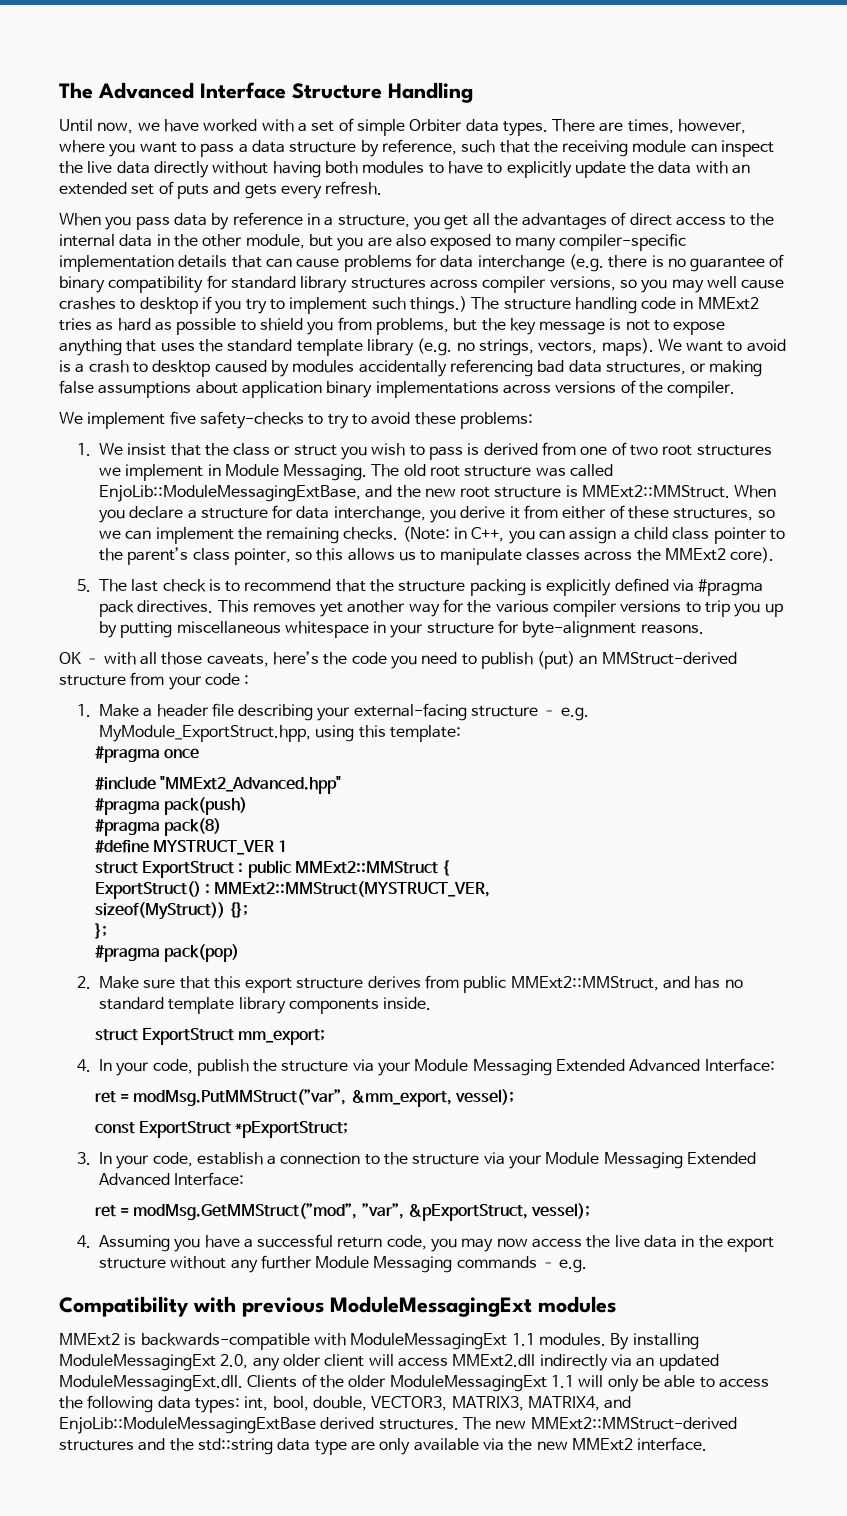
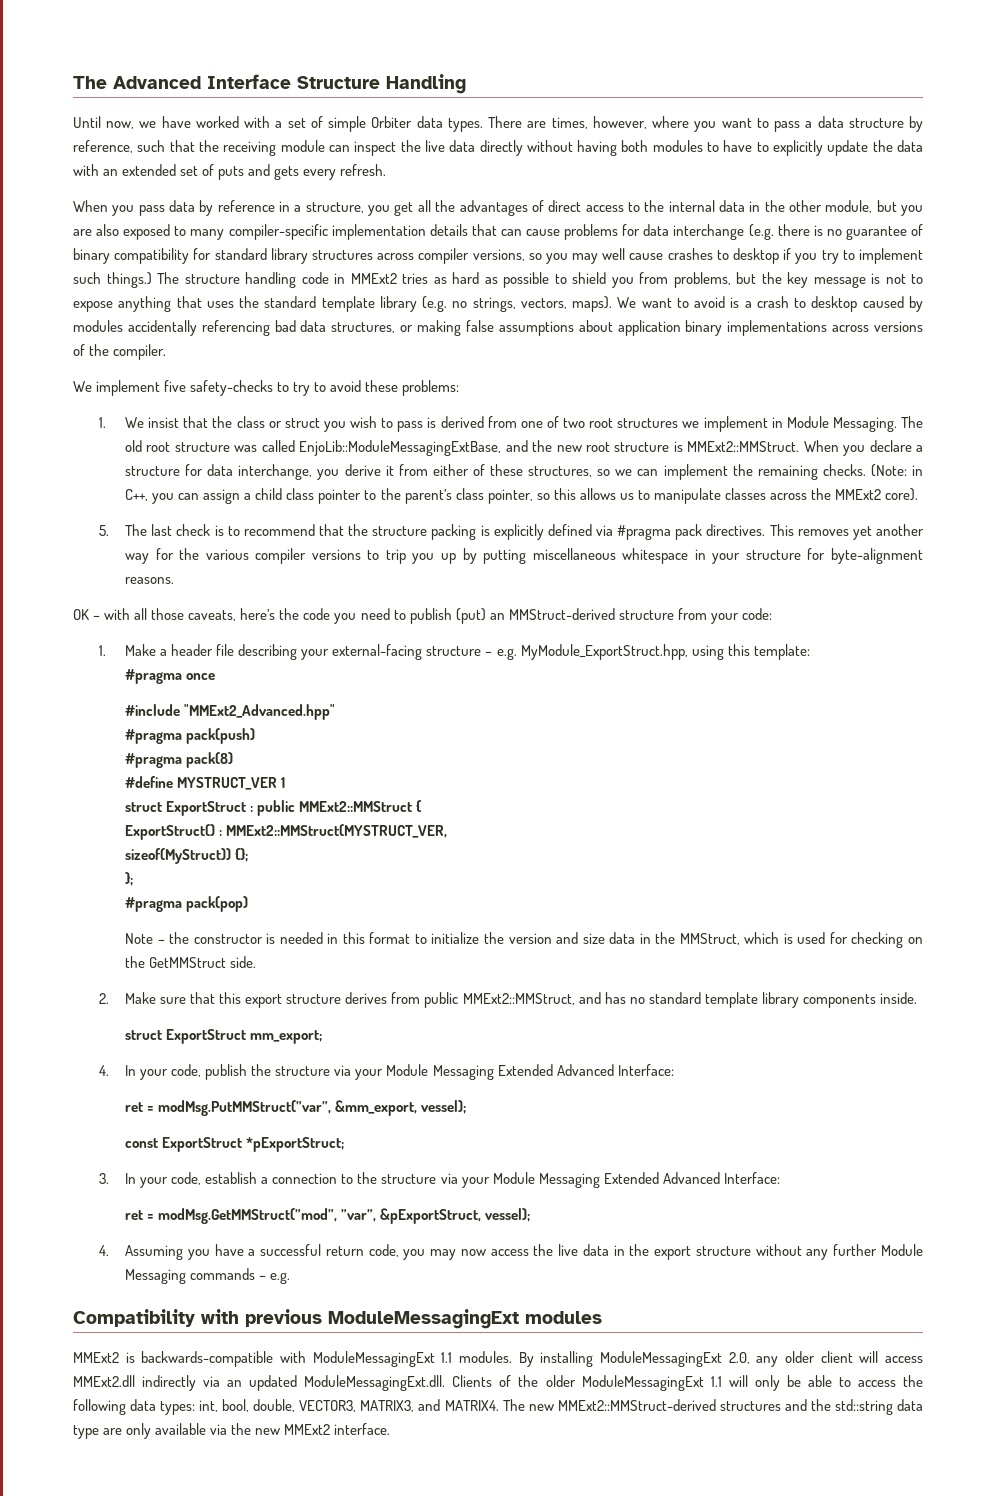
[204,673,250,685] code : -> [741,608,772,620] code:
(240, 953) none -> [125,932,924,948] [125,956,257,968] // Note – the constructor is needed in this format to initialize the version and size data in the MMStruct, which is used for checking on the GetMMStruct side.
[527,1396,632,1411] [59,1417,459,1434] MATRIX4, and EnjoLib::ModuleMessagingExtBase derived structures. -> [418,1399,499,1411] and MATRIX4.

